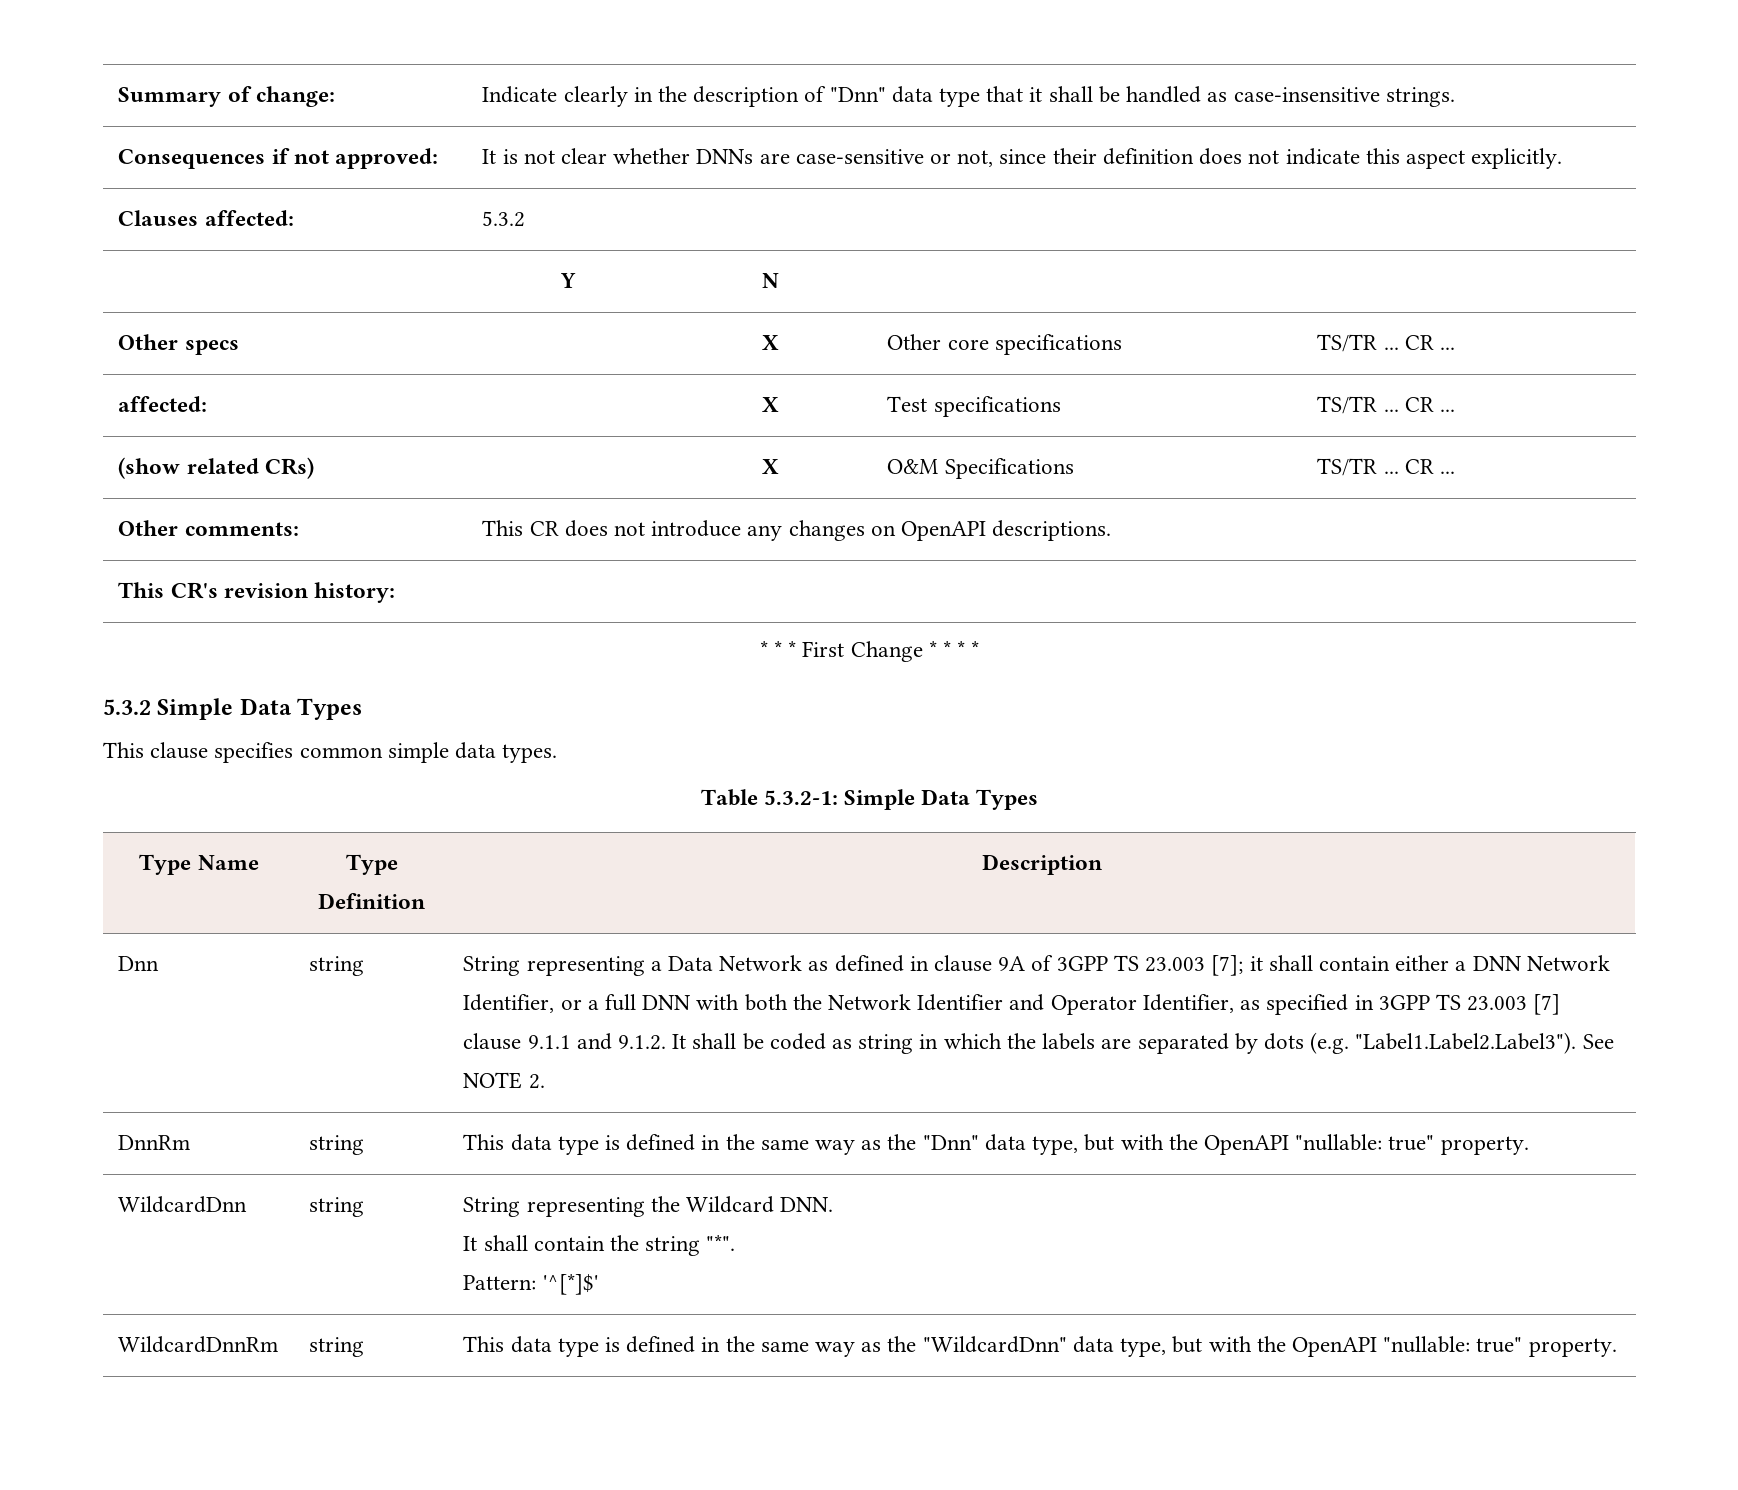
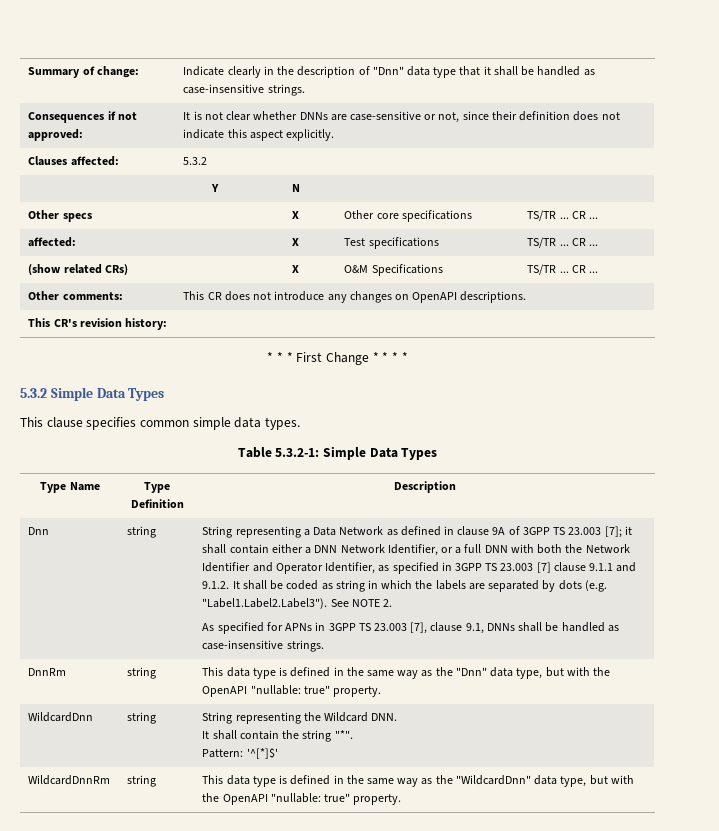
(545, 1081) none -> [202,622,619,634] [202,640,324,652] // As specified for APNs in 3GPP TS 23.003 [7], clause 9.1, DNNs shall be handled as case-insensitive strings.

